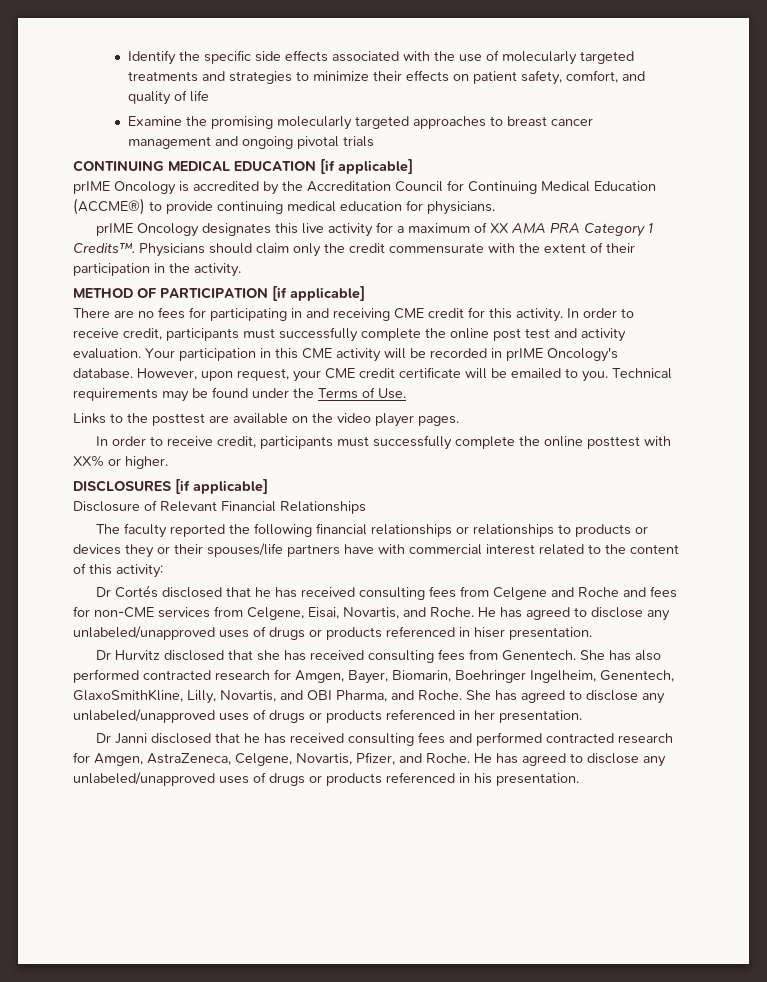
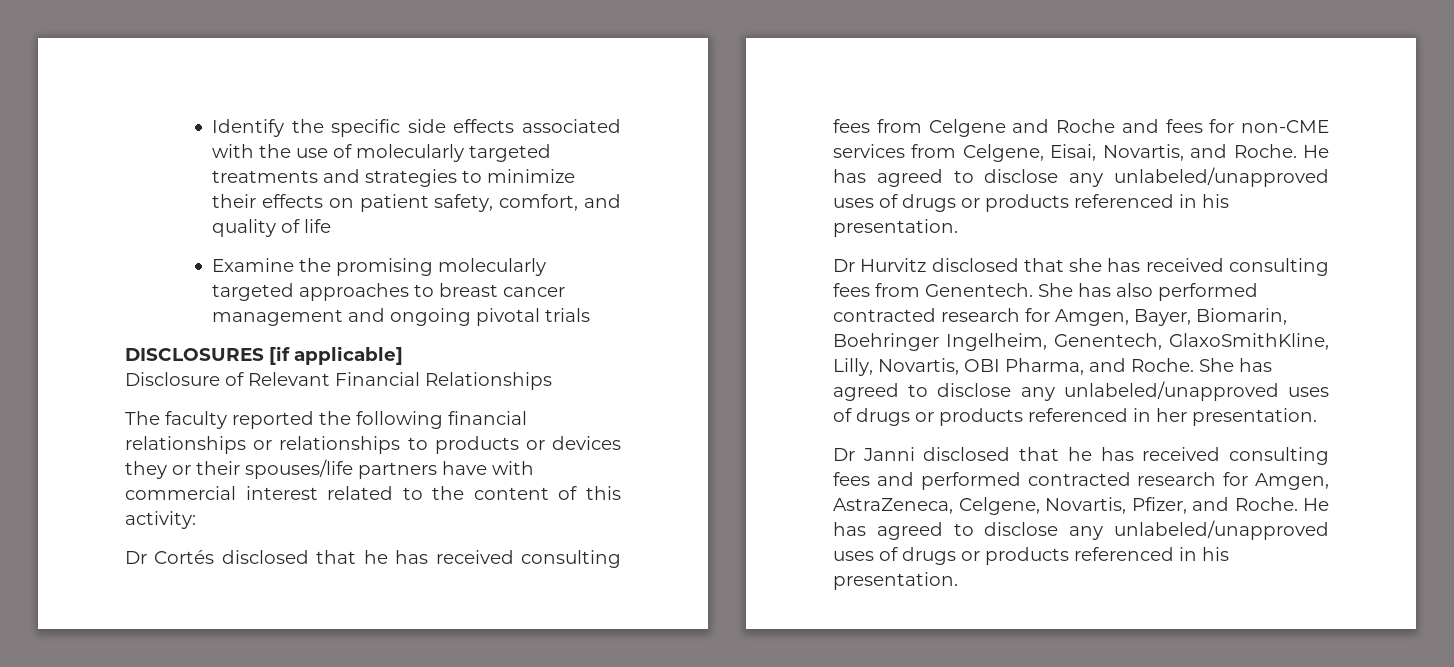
[73,159,413,174] [73,180,656,195] [73,198,495,215] [96,222,654,237] [73,242,635,257] [73,263,241,277] [73,286,365,301] [73,307,634,322] [73,327,626,342] [73,347,618,362] [73,367,672,382] [73,387,406,402] [73,413,459,427] [96,435,672,450] [73,455,168,469] // CONTINUING MEDICAL EDUCATION [if applicable] // prIME Oncology is accredited by the Accreditation Council for Continuing Medical Education (ACCME®) to provide continuing medical education for physicians. // prIME Oncology designates this live activity for a maximum of XX AMA PRA Category 1 Credits™. Physicians should claim only the credit commensurate with the extent of their participation in the activity. // METHOD OF PARTICIPATION [if applicable] // There are no fees for participating in and receiving CME credit for this activity. In order to receive credit, participants must successfully complete the online post test and activity evaluation. Your participation in this CME activity will be recorded in prIME Oncology's database. However, upon request, your CME credit certificate will be emailed to you. Technical requirements may be found under the Terms of Use. // Links to the posttest are available on the video player pages. // In order to receive credit, participants must successfully complete the online posttest with XX% or higher. -> (591, 315) none
[474,627,505,638] hiser -> [1202,194,1229,208] his
[280,690,303,700] and -> (959, 366) none

